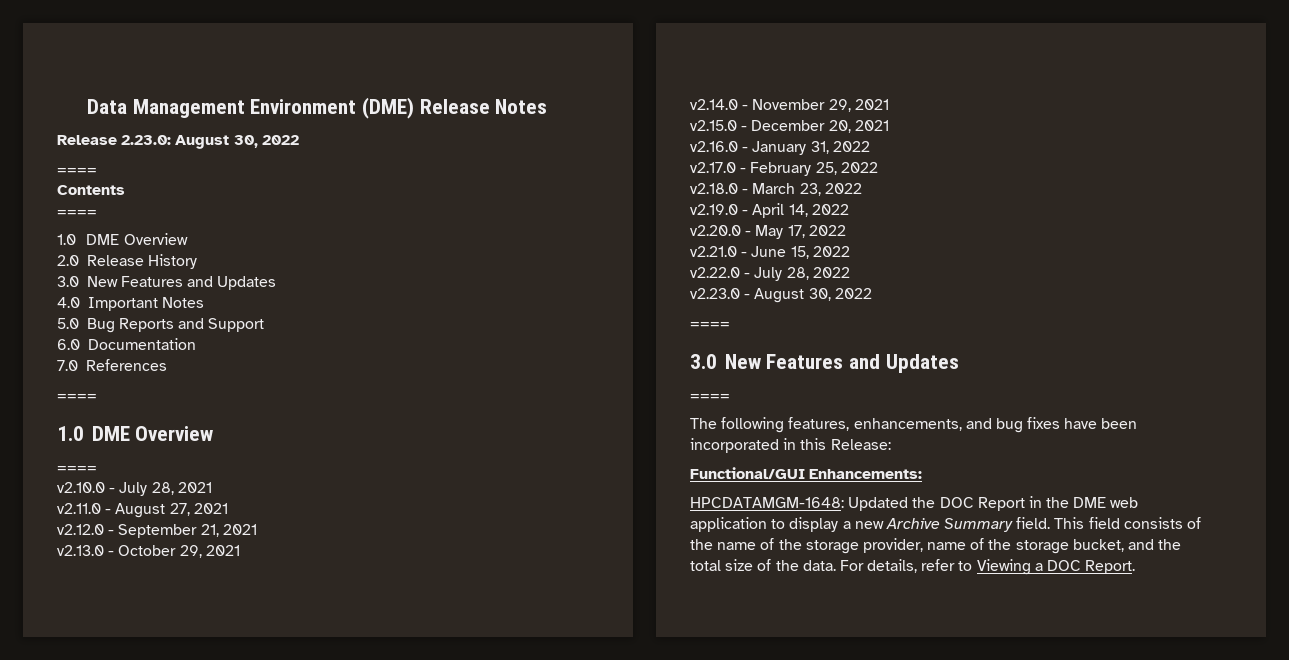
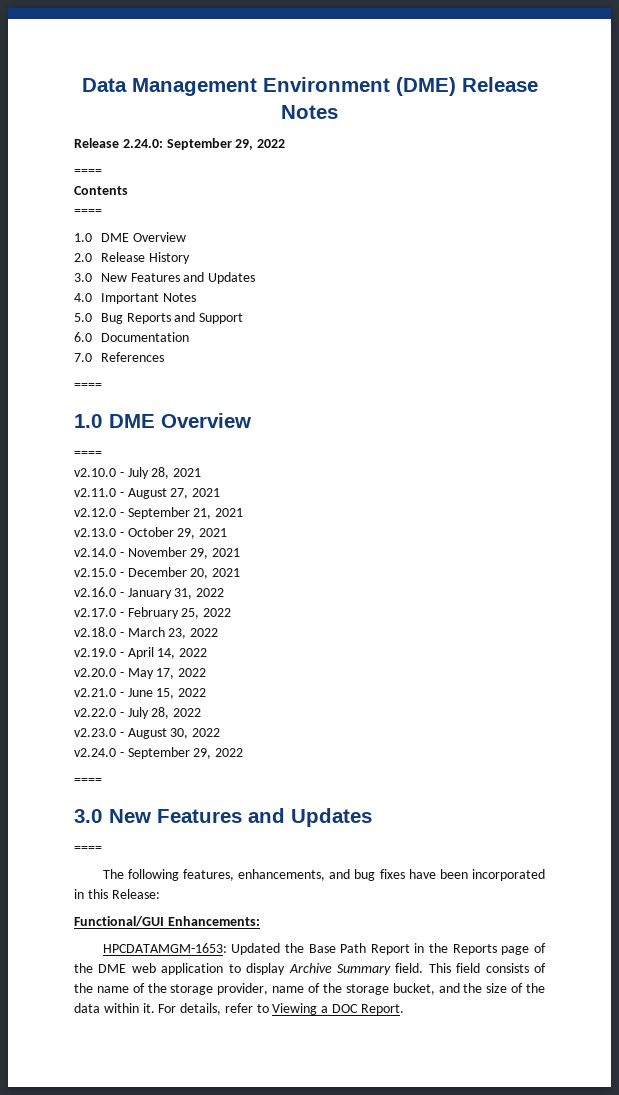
[121,135,258,149] 2.23.0: August 30, -> [122,138,254,150] 2.24.0: September 29,
(872, 293) none -> [74,747,244,759] // v2.24.0 - September 29, 2022
[690,497,844,508] HPCDATAMGM-1648: -> [102,943,227,953] HPCDATAMGM-1653:
[939,497,974,508] DOC -> [308,943,367,953] Base Path
(1070, 502) none -> [452,943,546,955] [74,963,93,973] Reports page of the
[842,521,884,529] a new -> (286, 969) none
[690,560,721,571] total -> (483, 988) none
[802,560,836,571] data. -> [74,1003,155,1013] data within it.

